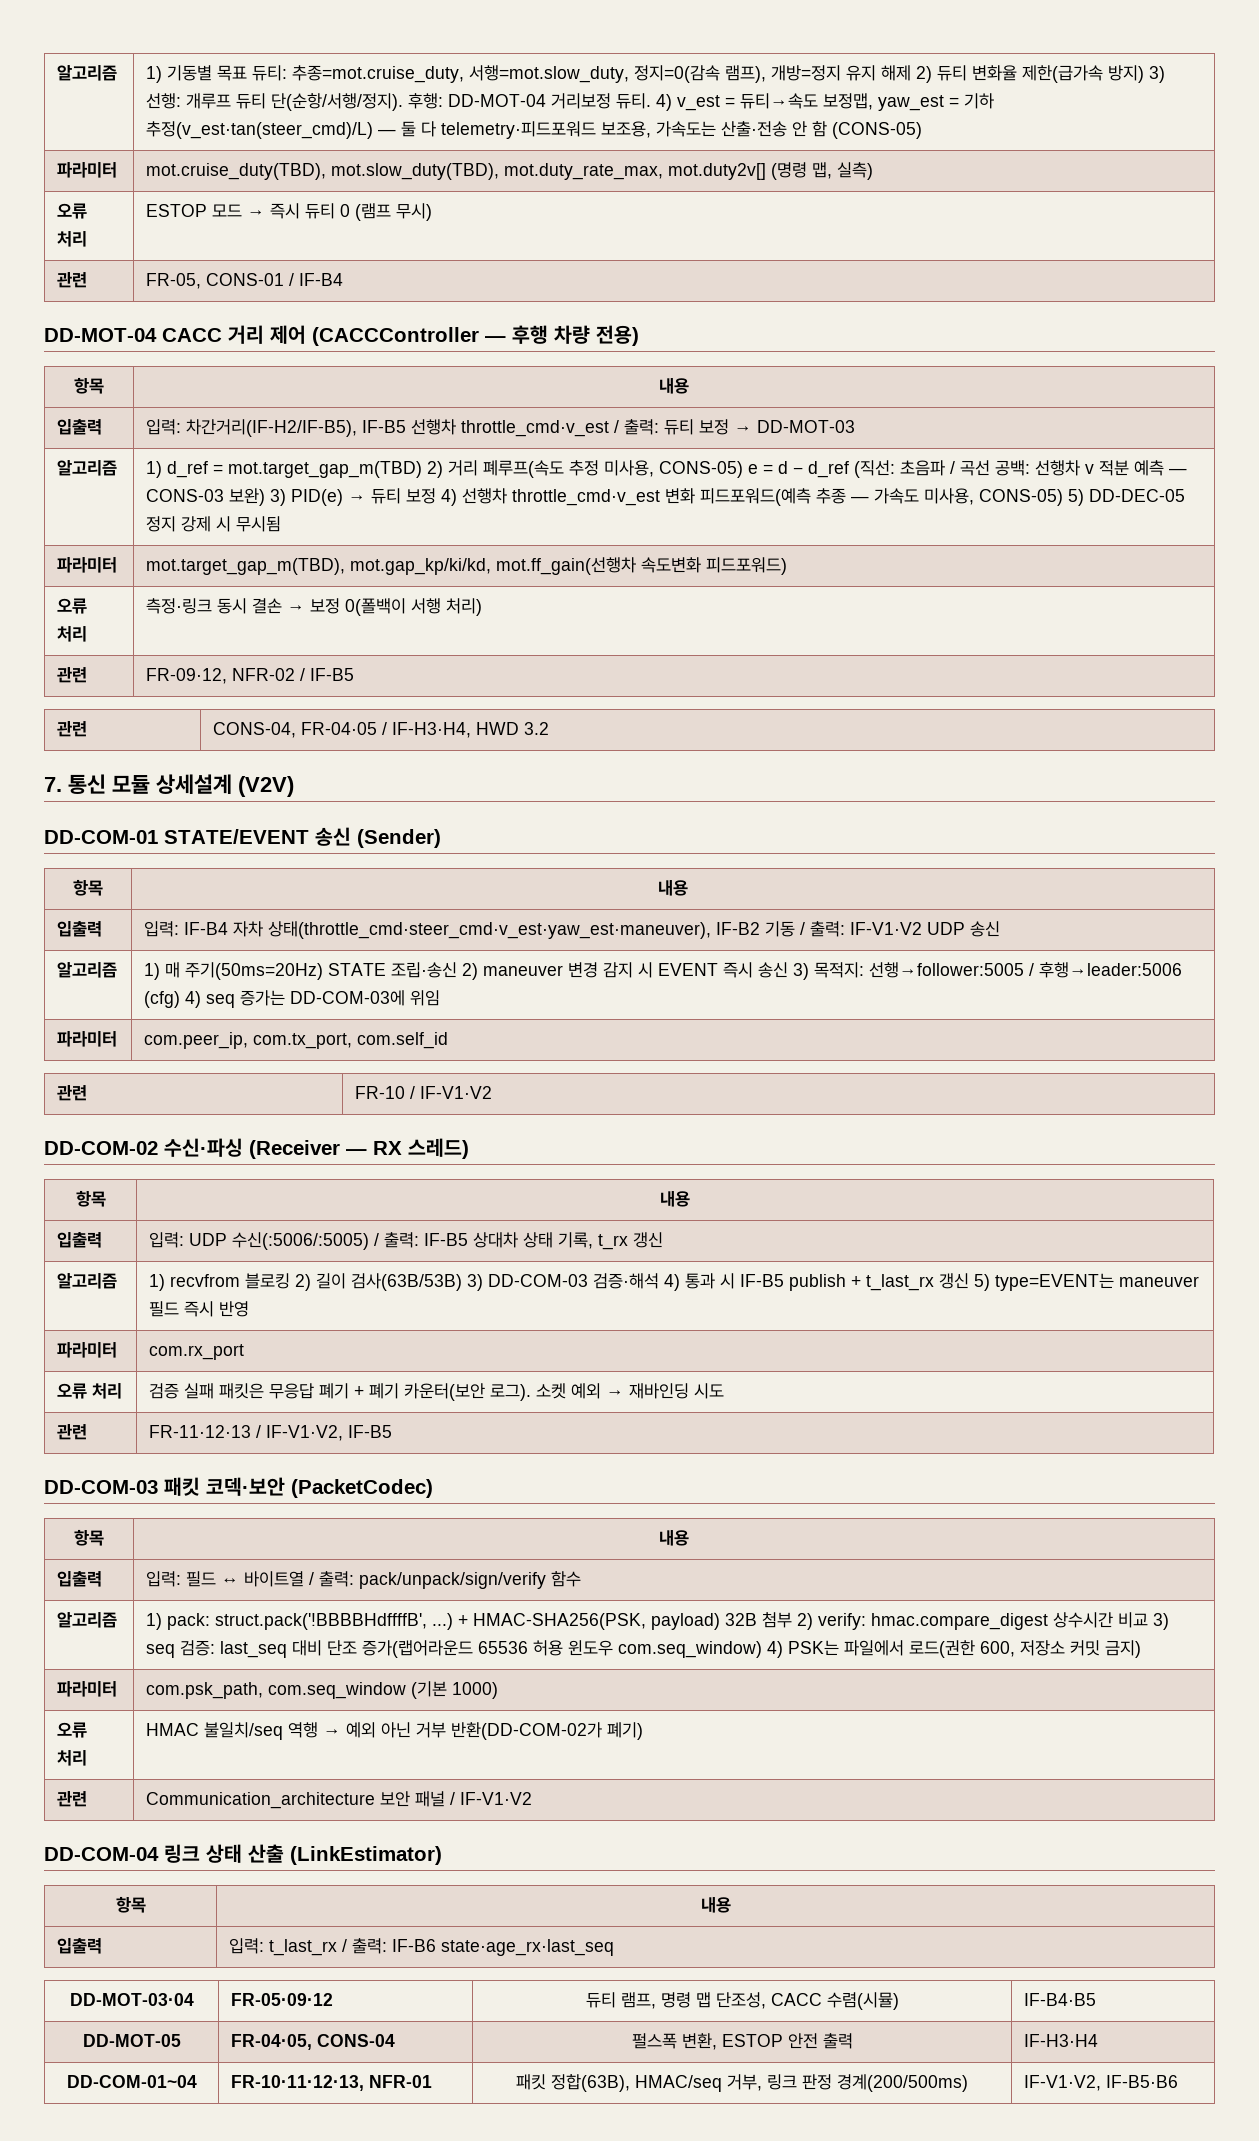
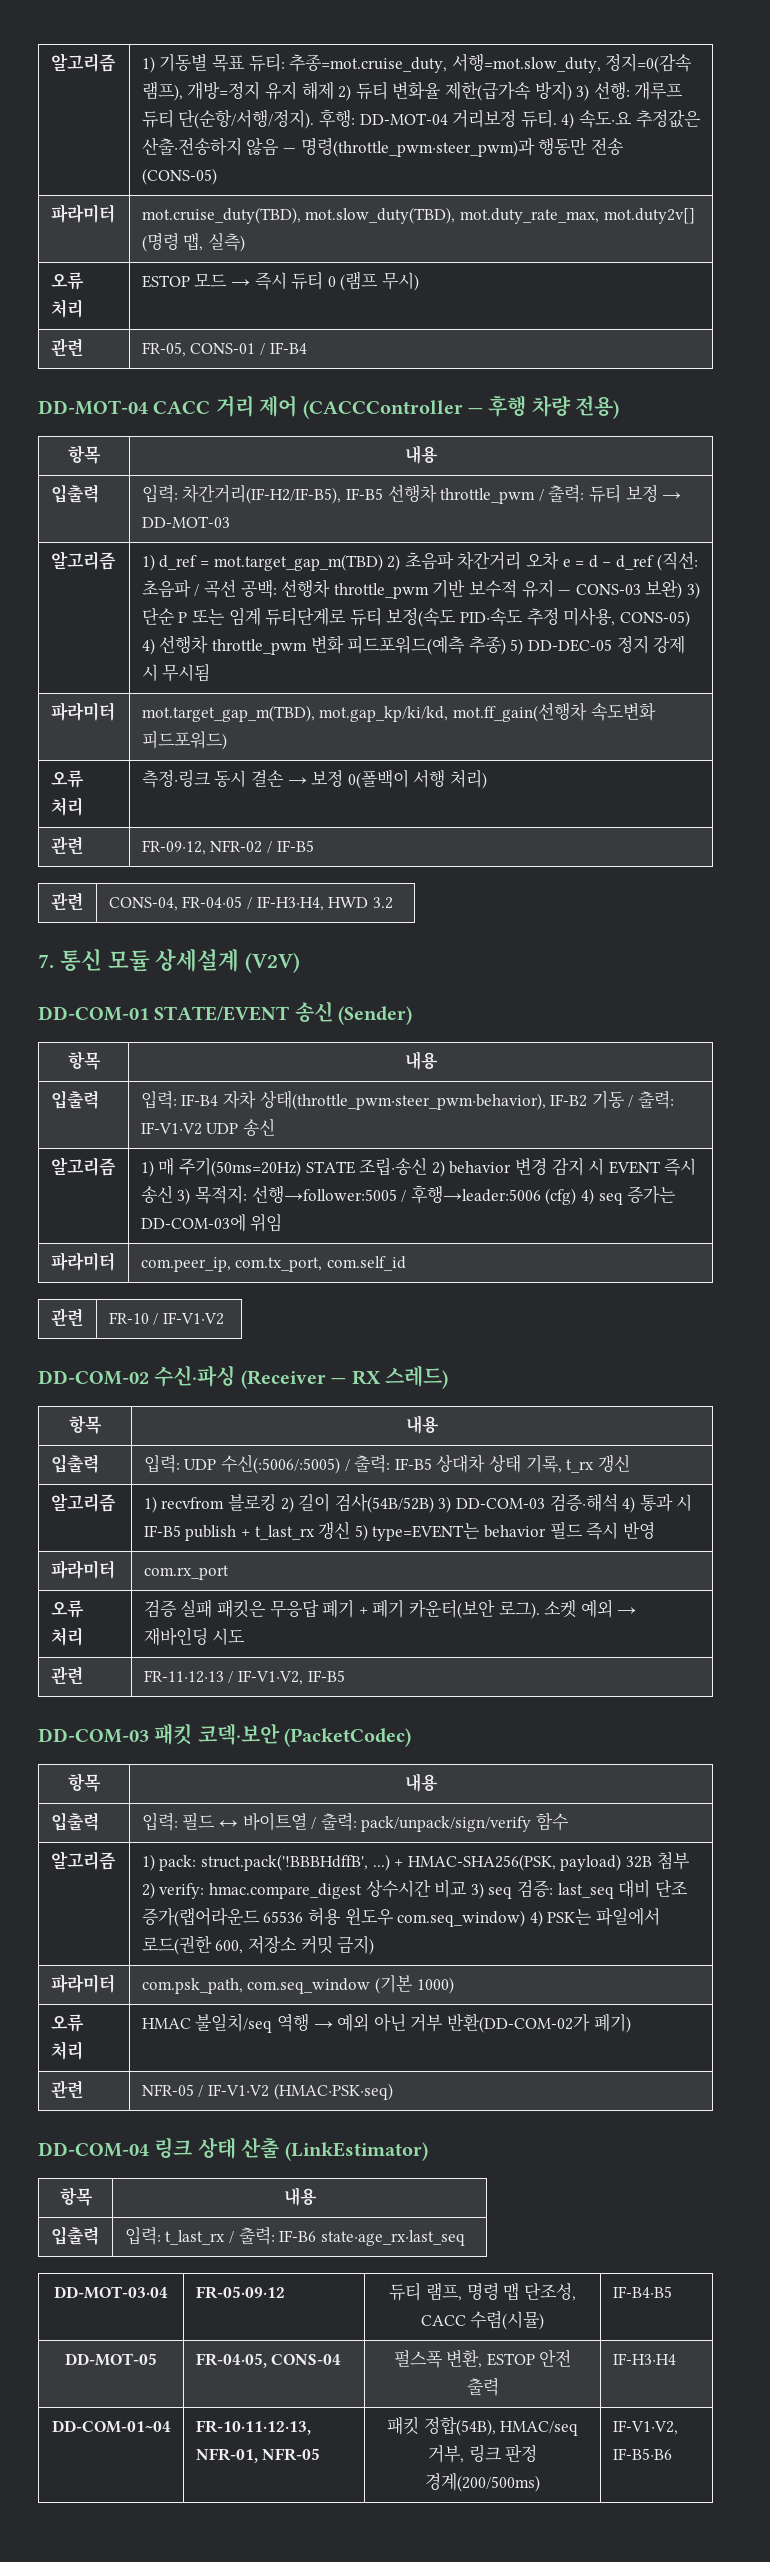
[677,93,995,111] [146,121,828,139] v_est = 듀티→속도 보정맵, yaw_est = 기하 추정(v_est·tan(steer_cmd)/L) — 둘 다 telemetry·피드포워드 보조용, 가속도는 산출·전송 안 함 -> [578,109,701,128] [141,137,624,157] 속도·요 추정값은 산출·전송하지 않음 — 명령(throttle_pwm·steer_pwm)과 행동만 전송
[461,420,610,437] throttle_cmd·v_est -> [440,488,536,504] throttle_pwm
[448,460,744,478] 거리 폐루프(속도 추정 미사용, CONS-05) -> [404,551,559,570] 초음파 차간거리 오차
[1085,460,1188,476] [146,488,437,506] v 적분 예측 — CONS-03 보완) 3) PID(e) → 듀티 보정 -> [333,580,700,599] [141,607,690,627] throttle_pwm 기반 보수적 유지 — CONS-03 보완) 3) 단순 P 또는 임계 듀티단계로 듀티 보정(속도 PID·속도 추정 미사용, CONS-05)
[512,489,661,506] throttle_cmd·v_est -> [212,639,308,655] throttle_pwm
[816,488,1064,506] 추종 — 가속도 미사용, CONS-05) -> [468,636,506,655] 추종)
[268,921,712,939] 상태(throttle_cmd·steer_cmd·v_est·yaw_est·maneuver), -> [259,1090,546,1110] 상태(throttle_pwm·steer_pwm·behavior),
[483,965,564,976] maneuver -> [449,1161,512,1174] behavior
[351,1273,463,1291] 검사(63B/53B) -> [334,1493,434,1513] 검사(54B/52B)
[1119,1276,1200,1287] maneuver -> [483,1525,546,1538] behavior
[215,1613,428,1630] struct.pack('!BBBBHdffffB', -> [201,1854,369,1871] struct.pack('!BBBHdffB',
[146,1791,533,1809] Communication_architecture 보안 패널 / IF-V1·V2 -> [141,2083,393,2100] NFR-05 / IF-V1·V2 (HMAC·PSK·seq)
[369,2075,433,2088] [516,2074,630,2092] NFR-01 | 패킷 정합(63B), -> [195,2448,321,2463] [386,2416,496,2436] NFR-01, NFR-05 | 패킷 정합(54B),

